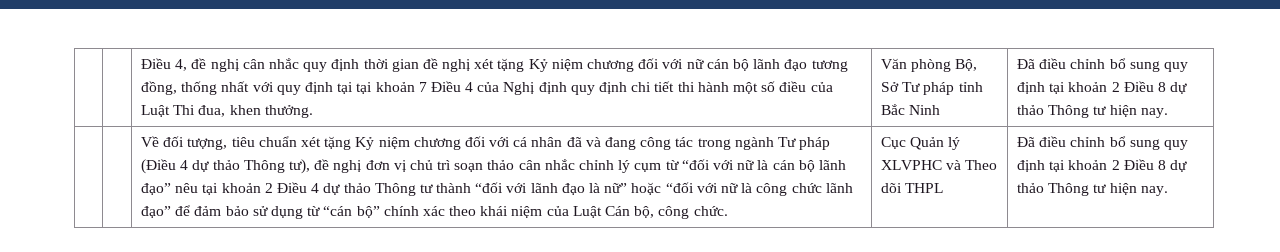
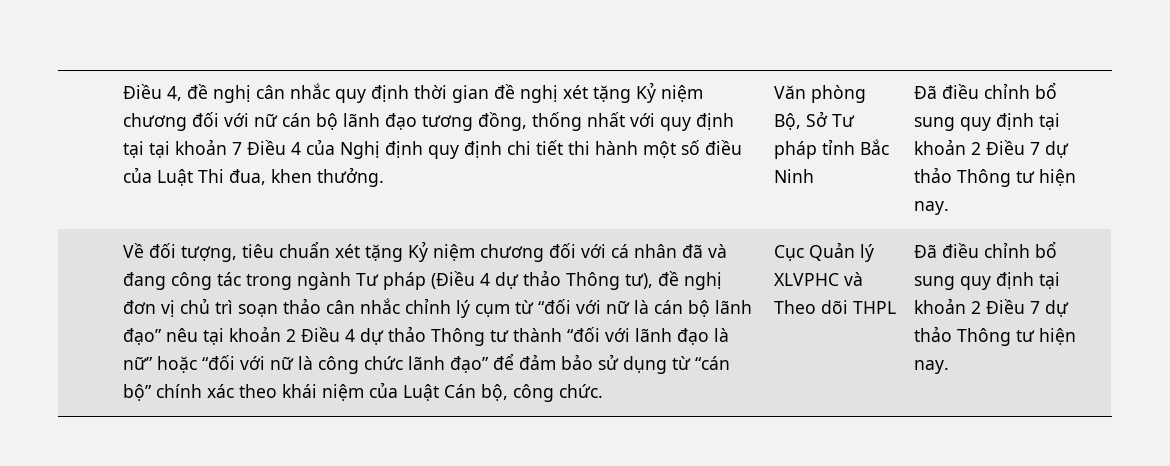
[1157,82,1166,92] 8 -> [1030,142,1041,155] 7
[1157,160,1166,170] 8 -> [1030,301,1041,314] 7

